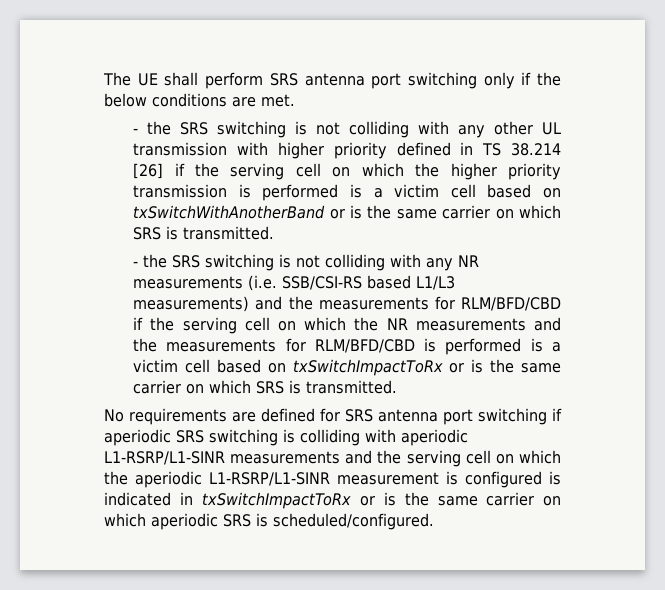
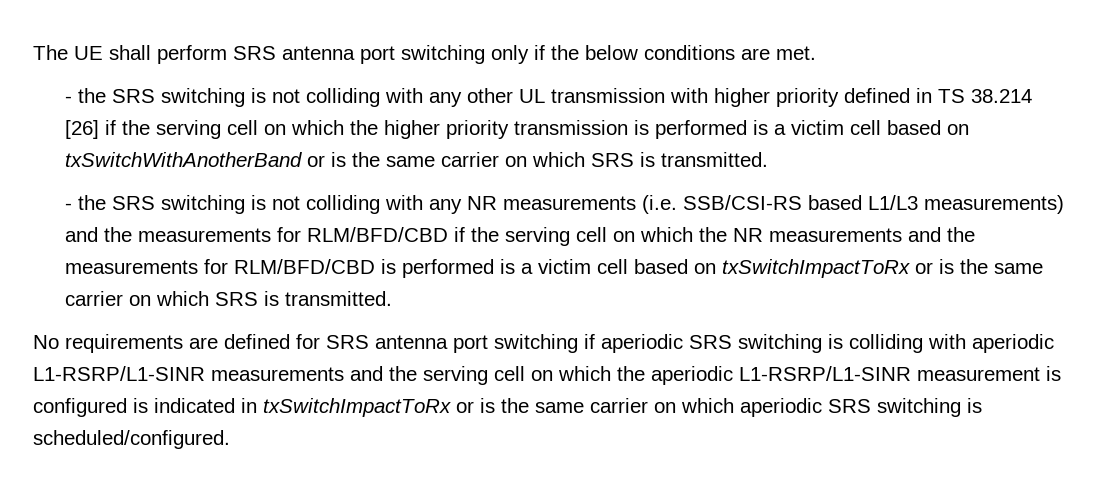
(251, 520) none -> [877,398,961,417] switching

